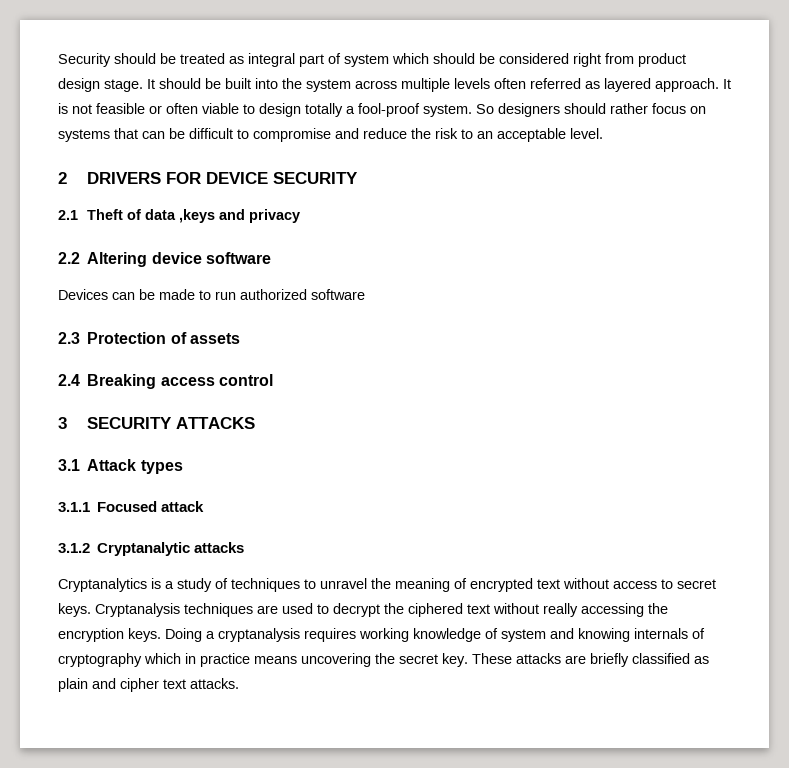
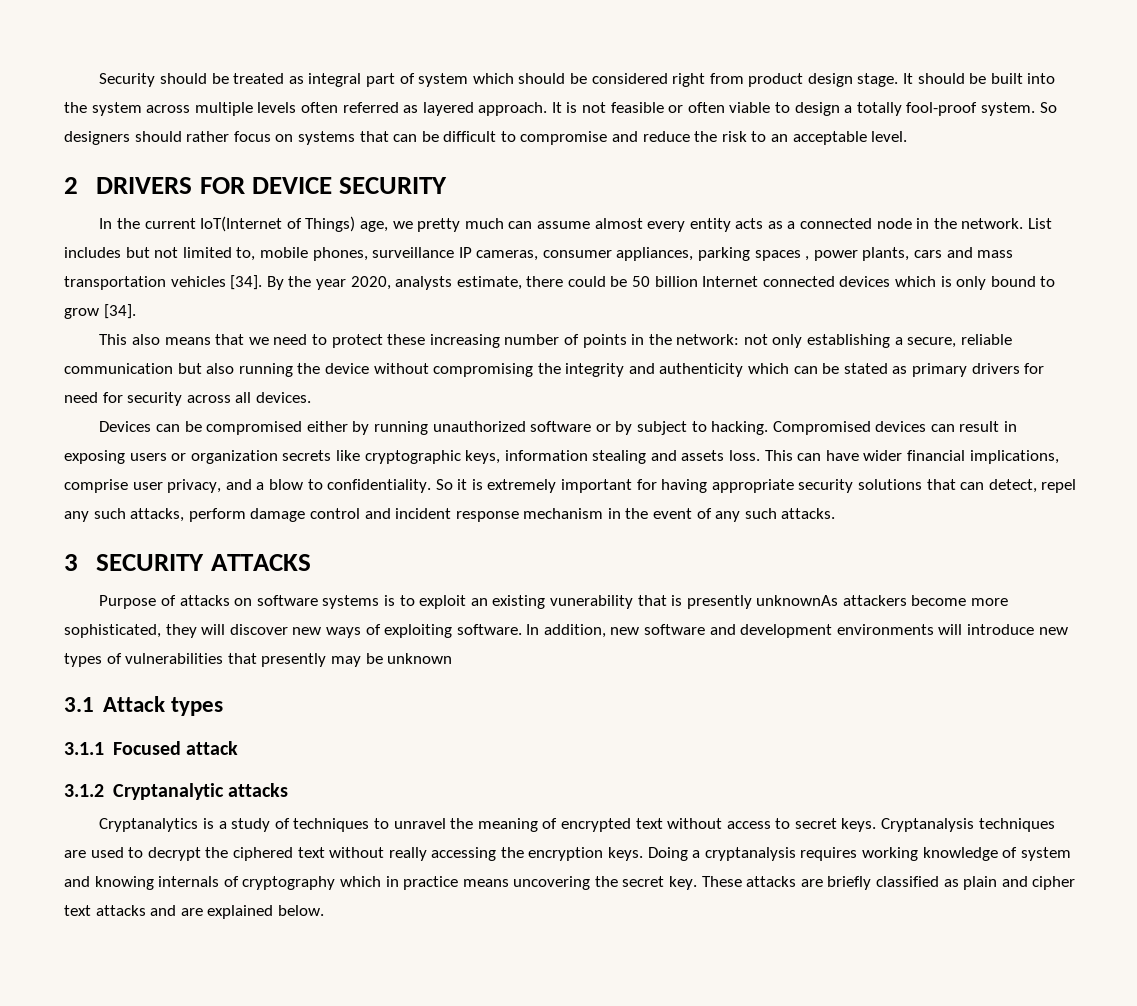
[305,103,355,117] totally a -> [844,102,902,116] a totally
[58,209,300,223] [58,252,271,267] [58,289,365,300] [58,332,240,344] [58,374,273,389] [58,417,255,429] 2.1 Theft of data ,keys and privacy // 2.2 Altering device software // Devices can be made to run authorized software // 2.3 Protection of assets // 2.4 Breaking access control // 3 SECURITY ATTACKS -> [99,216,1053,232] [64,247,1014,261] [64,275,1056,290] [64,304,136,319] [99,334,1012,348] [64,363,1045,377] [64,392,311,406] [99,421,1018,435] [64,450,1059,464] [64,479,1077,493] [64,508,836,522] [64,554,311,571] [99,595,1009,609] [64,624,1068,638] [64,653,453,667] In the current IoT(Internet of Things) age, we pretty much can assume almost every entity acts as a connected node in the network. List includes but not limited to, mobile phones, surveillance IP cameras, consumer appliances, parking spaces , power plants, cars and mass transportation vehicles [34]. By the year 2020, analysts estimate, there could be 50 billion Internet connected devices which is only bound to grow [34]. // This also means that we need to protect these increasing number of points in the network: not only establishing a secure, reliable communication but also running the device without compromising the integrity and authenticity which can be stated as primary drivers for need for security across all devices. // Devices can be compromised either by running unauthorized software or by subject to hacking. Compromised devices can result in exposing users or organization secrets like cryptographic keys, information stealing and assets loss. This can have wider financial implications, comprise user privacy, and a blow to confidentiality. So it is extremely important for having appropriate security solutions that can detect, repel any such attacks, perform damage control and incident response mechanism in the event of any such attacks. // 3 SECURITY ATTACKS // Purpose of attacks on software systems is to exploit an existing vunerability that is presently unknownAs attackers become more sophisticated, they will discover new ways of exploiting software. In addition, new software and development environments will introduce new types of vulnerabilities that presently may be unknown
[190,678,239,689] attacks. -> [95,905,324,919] attacks and are explained below.

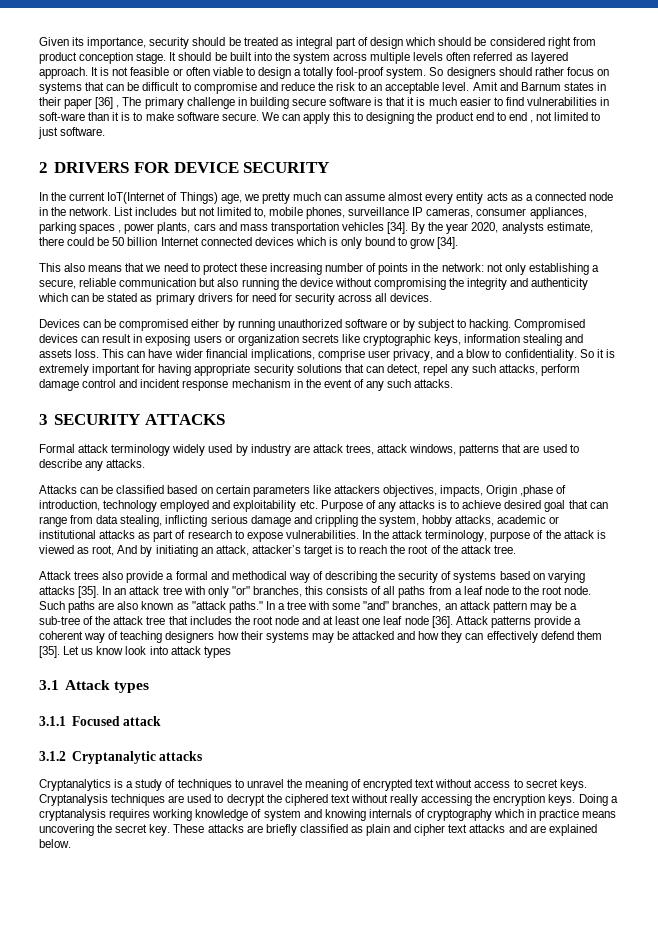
[99,73,156,87] Security -> [39,37,190,49] Given its importance, security
[418,73,469,87] system -> [370,37,404,49] design
[807,73,853,87] design -> [79,52,134,64] conception
(908, 136) none -> [472,82,606,91] [39,97,610,109] [39,112,601,124] [38,127,106,139] Amit and Barnum states in their paper [36] , The primary challenge in building secure software is that it is much easier to find vulnerabilities in soft-ware than it is to make software secure. We can apply this to designing the product end to end , not limited to just software.
[99,595,1009,609] [64,624,1068,638] [64,653,453,667] Purpose of attacks on software systems is to exploit an existing vunerability that is presently unknownAs attackers become more sophisticated, they will discover new ways of exploiting software. In addition, new software and development environments will introduce new types of vulnerabilities that presently may be unknown -> [39,444,579,456] [39,459,146,471] [39,485,567,497] [39,500,608,512] [39,515,560,527] [39,530,606,542] [39,545,516,557] [39,571,585,583] [39,586,592,598] [39,601,578,613] [39,616,582,628] [39,631,602,643] [39,646,231,658] Formal attack terminology widely used by industry are attack trees, attack windows, patterns that are used to describe any attacks. // Attacks can be classified based on certain parameters like attackers objectives, impacts, Origin ,phase of introduction, technology employed and exploitability etc. Purpose of any attacks is to achieve desired goal that can range from data stealing, inflicting serious damage and crippling the system, hobby attacks, academic or institutional attacks as part of research to expose vulnerabilities. In the attack terminology, purpose of the attack is viewed as root, And by initiating an attack, attacker’s target is to reach the root of the attack tree. // Attack trees also provide a formal and methodical way of describing the security of systems based on varying attacks [35]. In an attack tree with only "or" branches, this consists of all paths from a leaf node to the root node. Such paths are also known as "attack paths." In a tree with some "and" branches, an attack pattern may be a sub-tree of the attack tree that includes the root node and at least one leaf node [36]. Attack patterns provide a coherent way of teaching designers how their systems may be attacked and how they can effectively defend them [35]. Let us know look into attack types

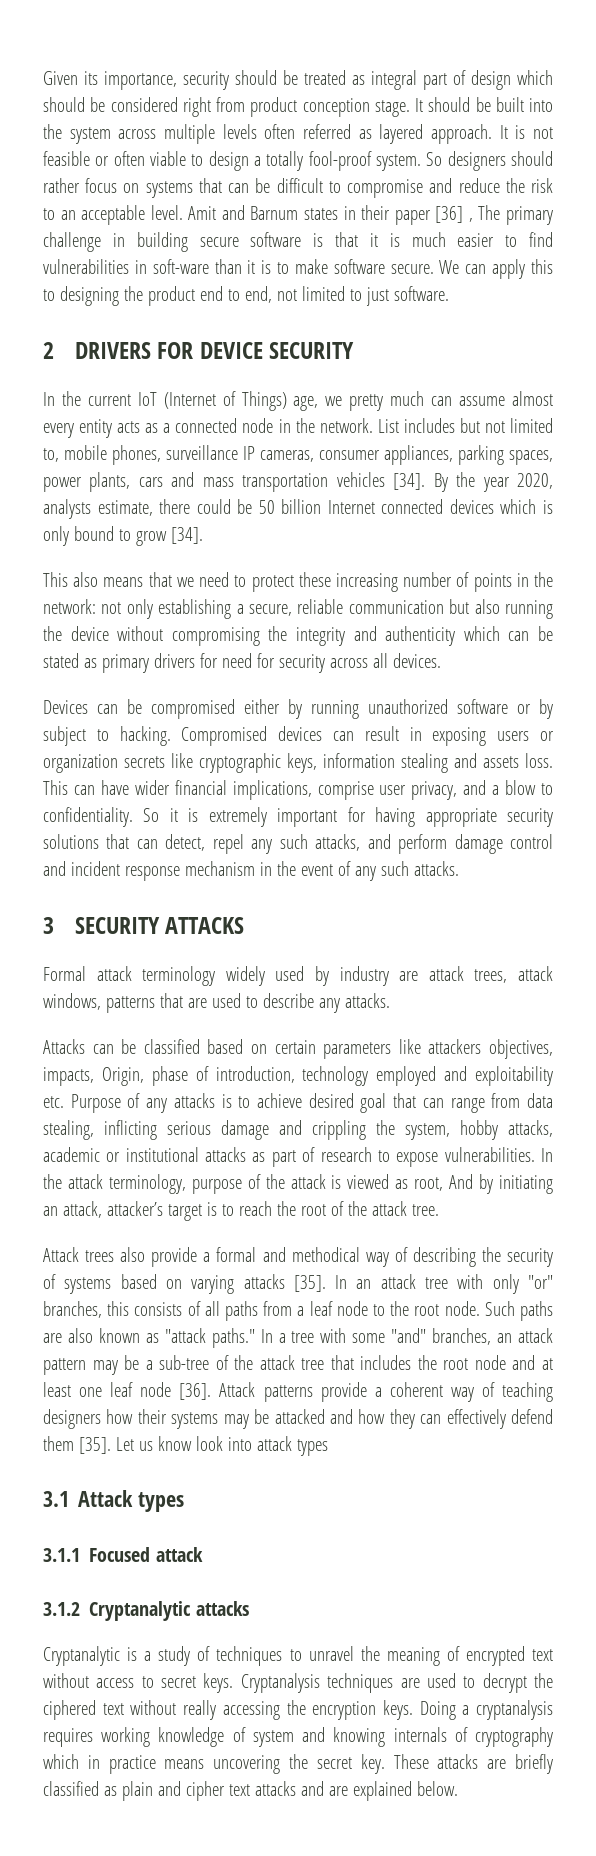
[508,112,533,123] end , -> [244,286,272,303] end,
[107,192,166,204] IoT(Internet -> [137,392,216,409] IoT (Internet
[79,224,122,234] spaces , -> [509,450,553,465] spaces,
(539, 369) none -> [367,834,391,849] and
[486,485,554,497] Origin ,phase -> [101,1066,188,1086] Origin, phase
[39,779,111,791] Cryptanalytics -> [43,1646,120,1666] Cryptanalytic

